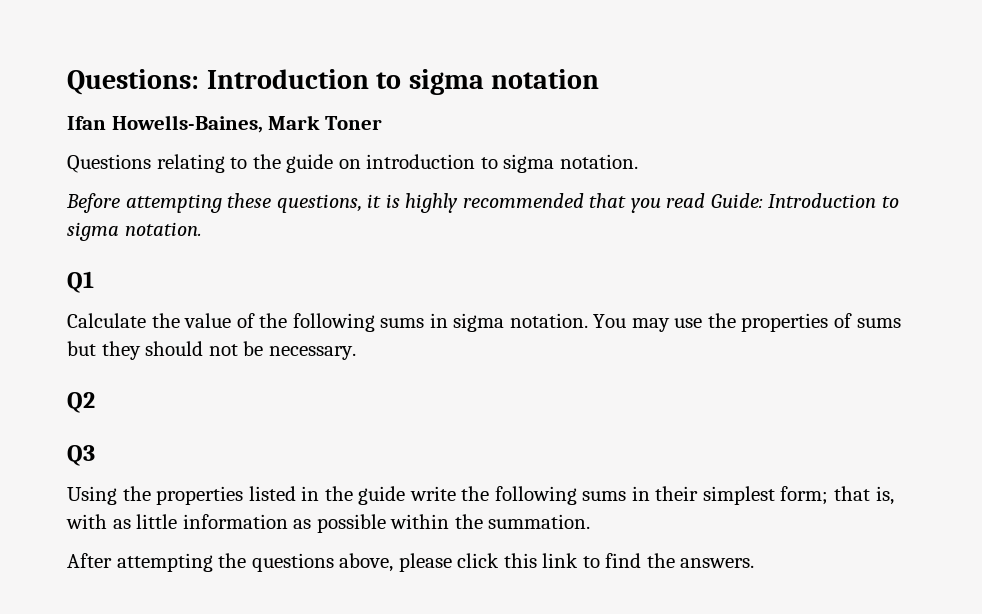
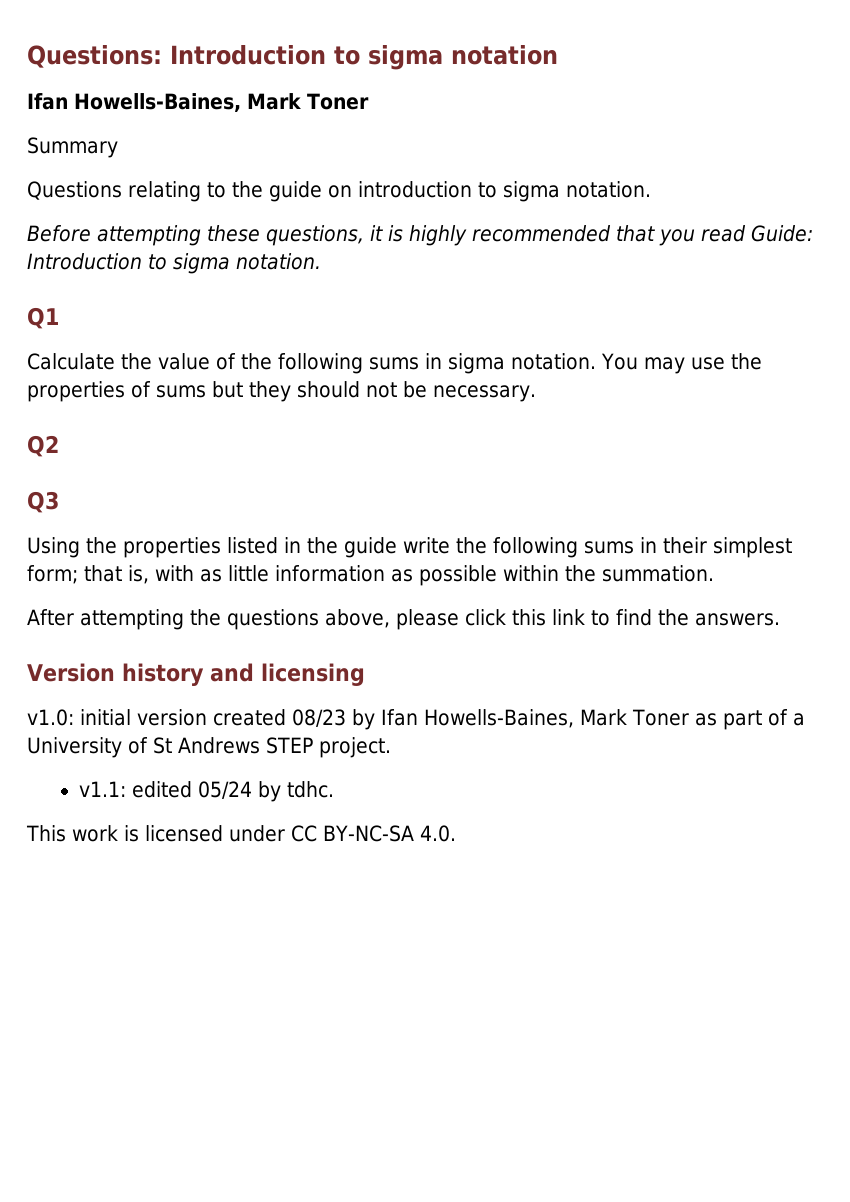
(382, 123) none -> [27,137,118,158] // Summary
(755, 563) none -> [27,663,365,686] [27,709,805,730] [27,737,391,758] [79,781,335,802] [26,825,456,842] // Version history and licensing // v1.0: initial version created 08/23 by Ifan Howells-Baines, Mark Toner as part of a University of St Andrews STEP project. // v1.1: edited 05/24 by tdhc. // This work is licensed under CC BY-NC-SA 4.0.

